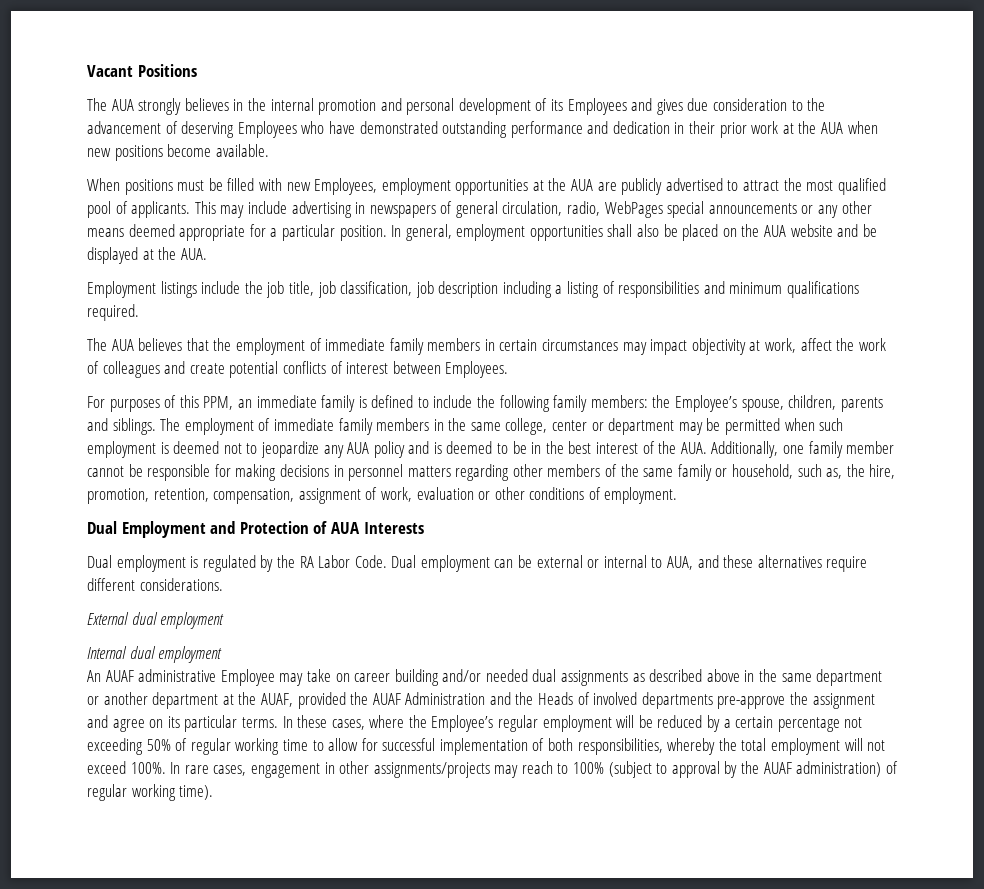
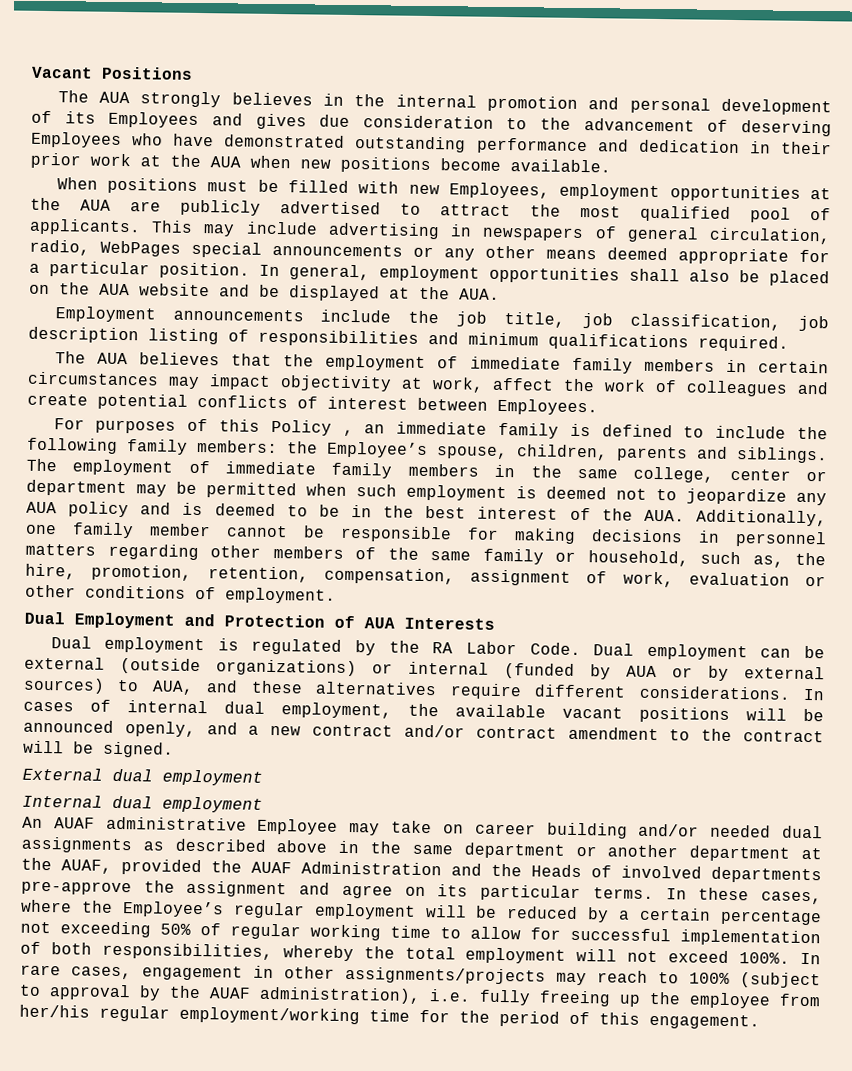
[160,281,197,298] listings -> [172,308,304,322] announcements
[502,281,563,298] including a -> (139, 335) none
[203,396,234,410] PPM, -> [270,419,354,437] Policy ,
[587,555,647,568] or internal -> [120,658,825,681] [23,677,105,694] (outside organizations) or internal (funded by AUA or by external sources)
(223, 584) none -> [803,688,826,701] [23,699,824,723] [23,719,825,743] [23,740,174,758] In cases of internal dual employment, the available vacant positions will be announced openly, and a new contract and/or contract amendment to the contract will be signed.
[796,761,898,777] [87,784,214,801] administration) of regular working time). -> [259,986,821,1009] [19,1004,760,1030] administration), i.e. fully freeing up the employee from her/his regular employment/working time for the period of this engagement.

